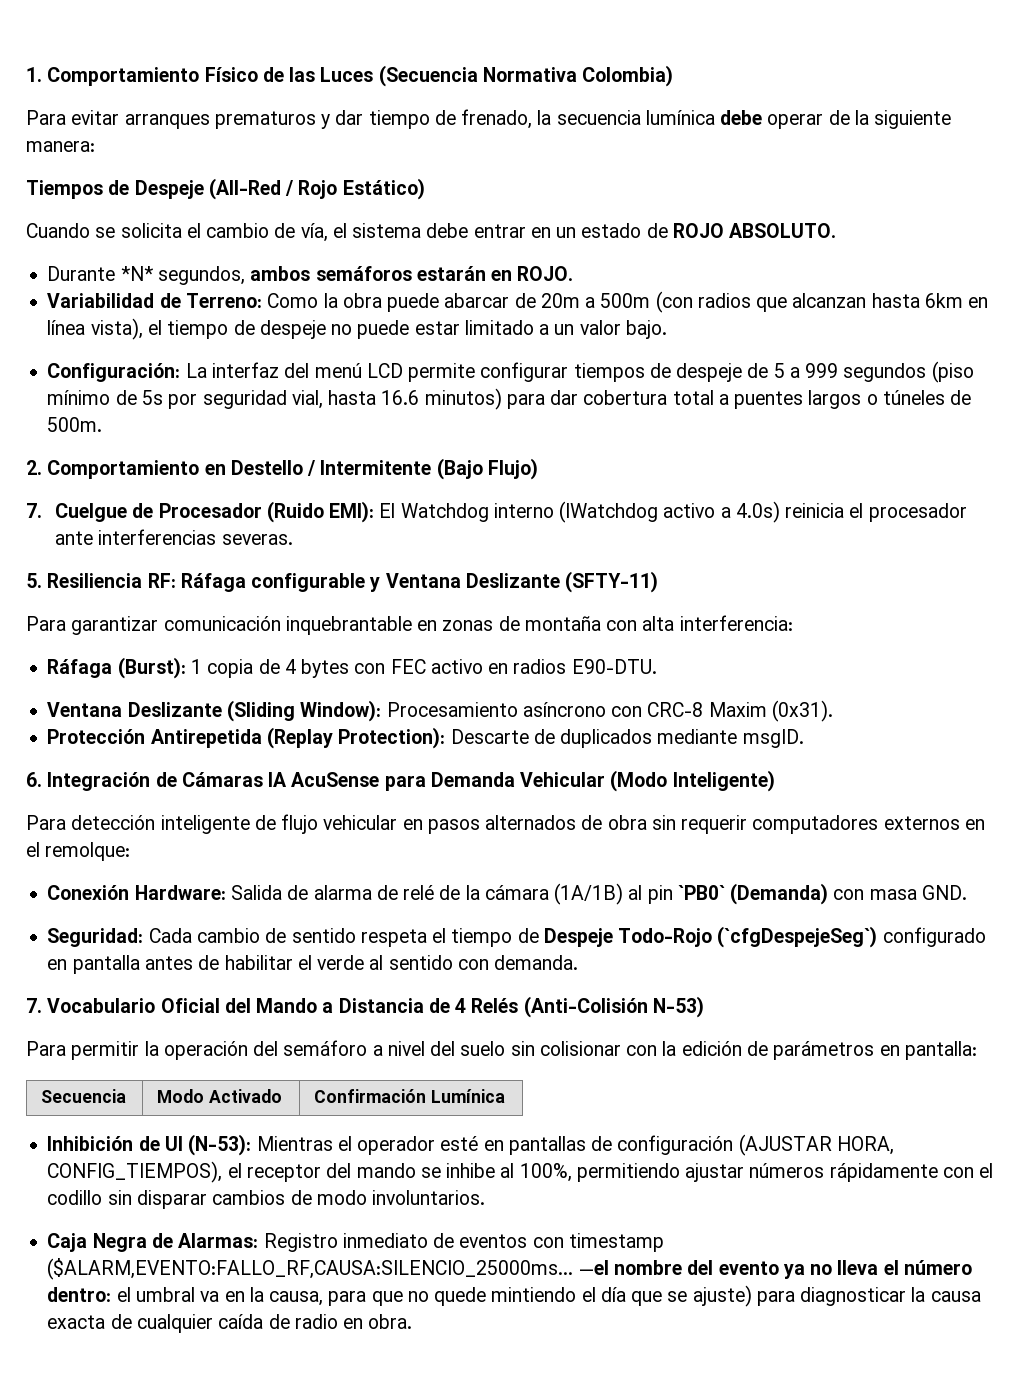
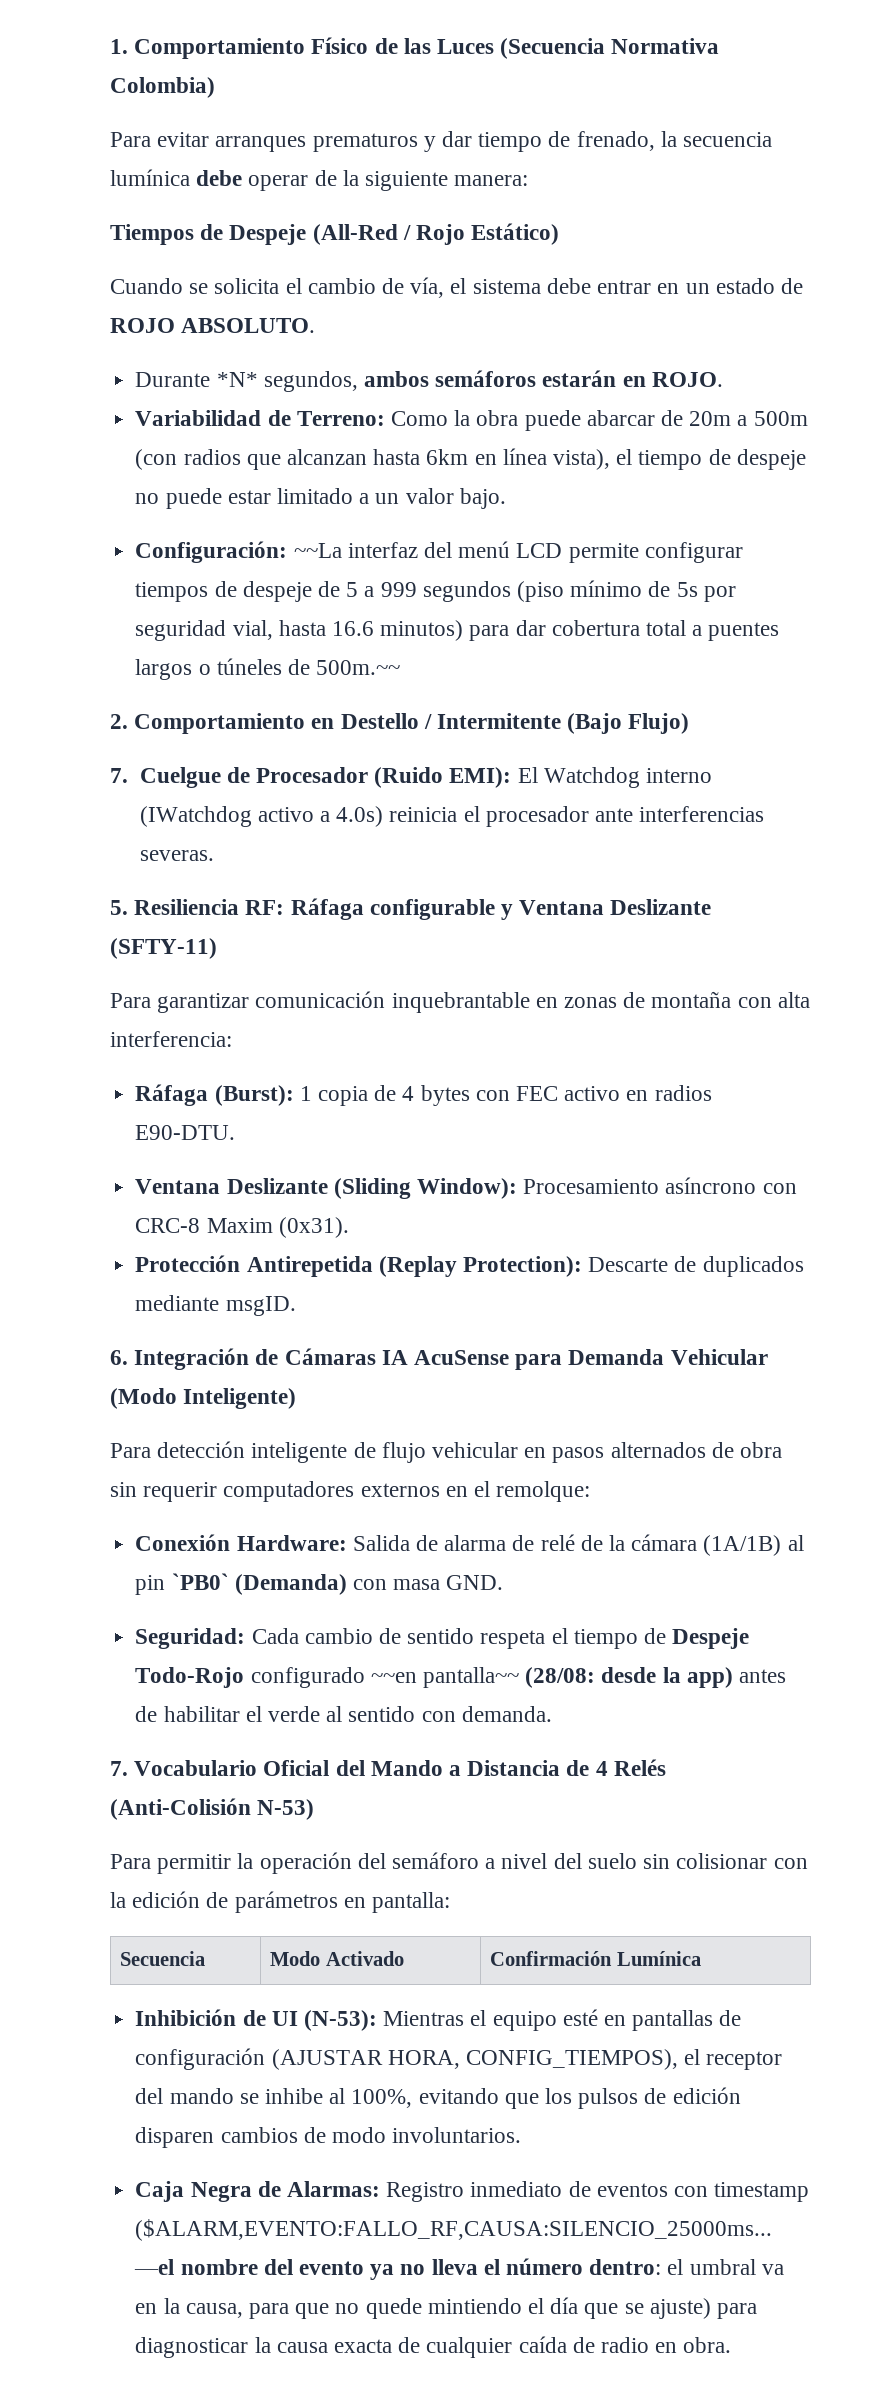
[185,363,207,378] La -> [293,543,342,558] ~~La
[47,417,103,432] 500m. -> [316,660,401,675] 500m.~~
[717,926,986,948] [47,955,140,974] (`cfgDespejeSeg`) configurado en pantalla -> [250,1667,733,1688] configurado ~~en pantalla~~ (28/08: desde la app)
[357,1136,436,1155] operador -> [492,2011,557,2031] equipo
[576,1163,994,1182] [47,1190,207,1209] permitiendo ajustar números rápidamente con el codillo sin disparar -> [418,2087,741,2109] [135,2127,215,2148] evitando que los pulsos de edición disparen

